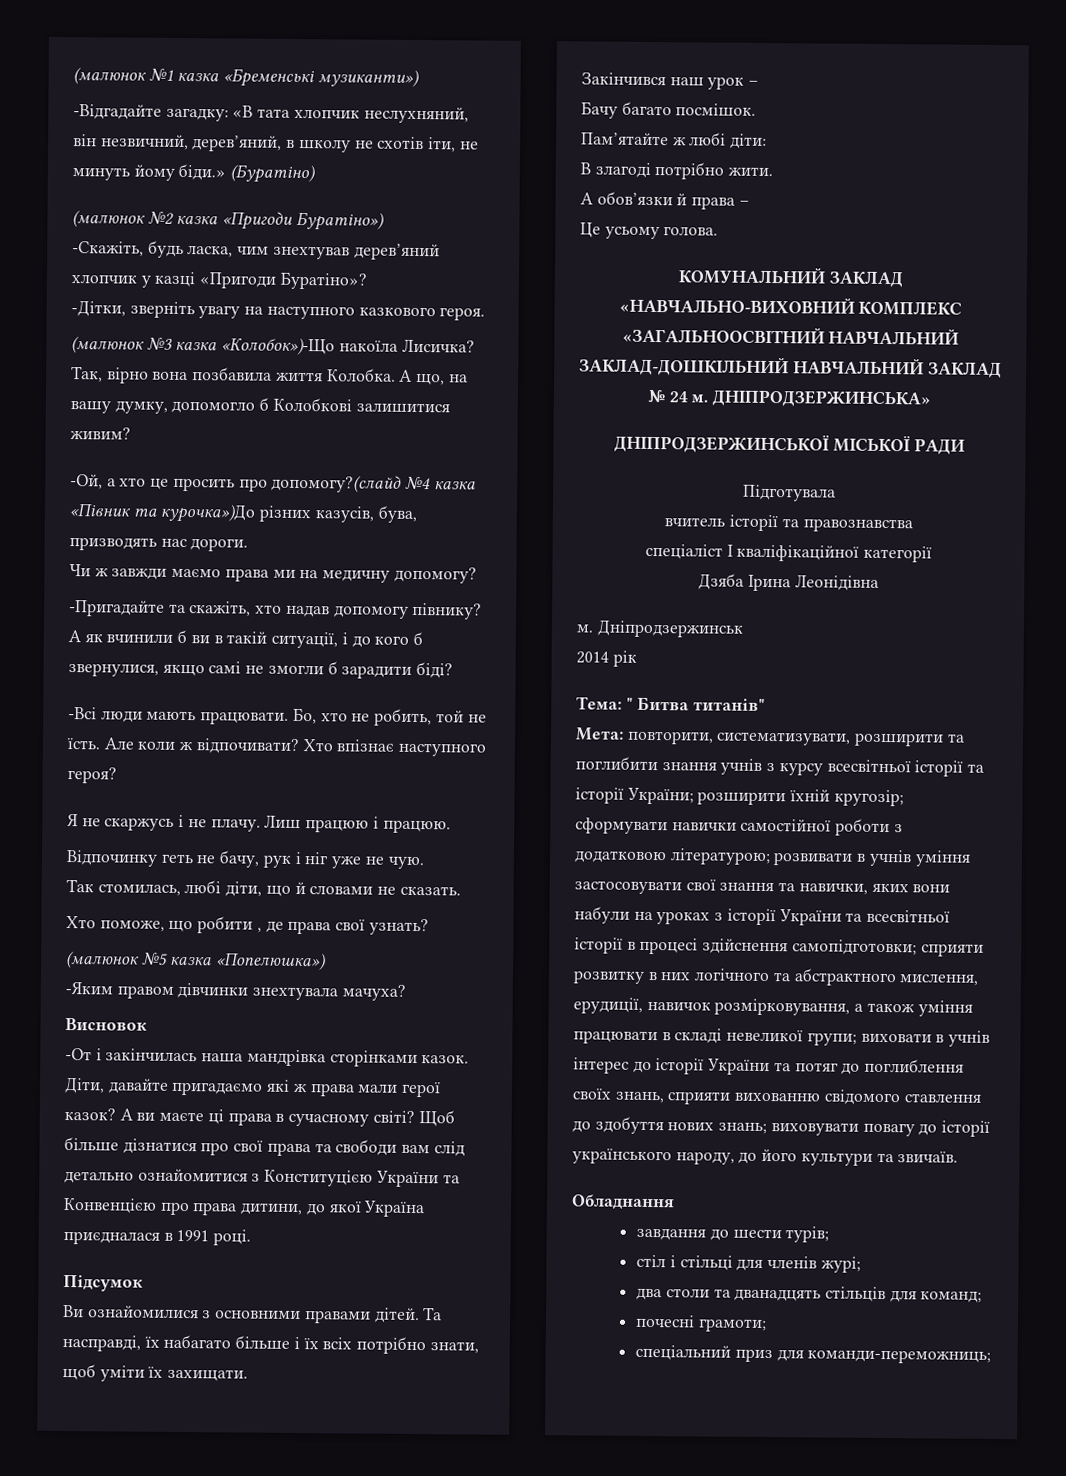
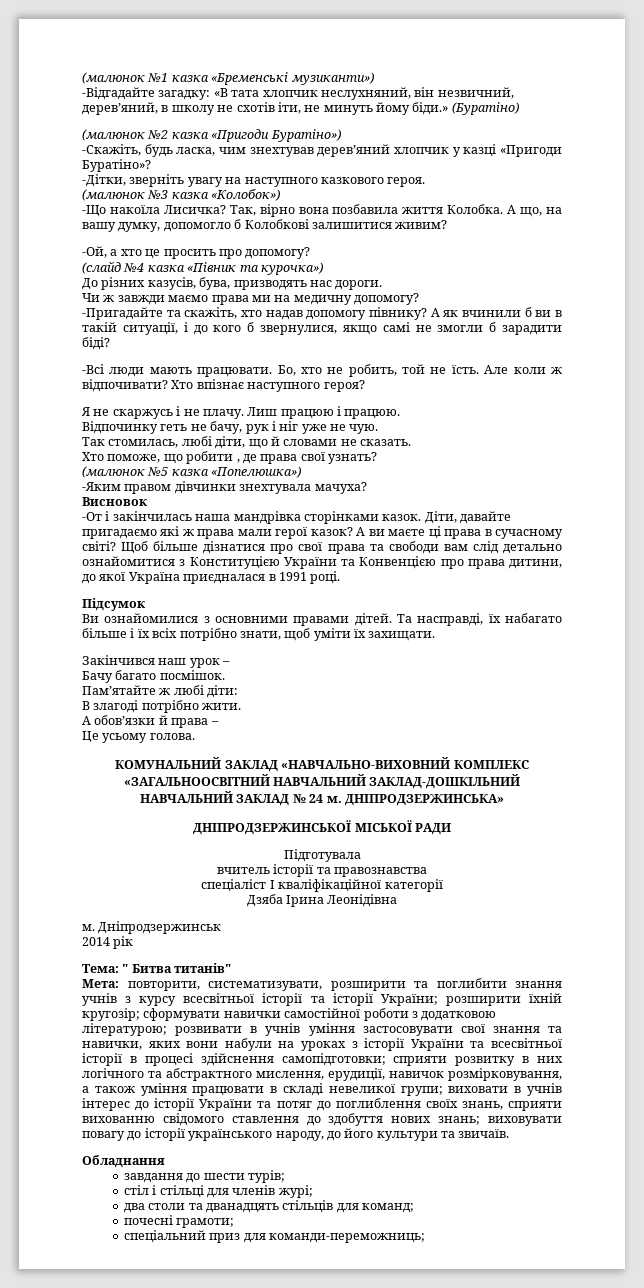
[221,337,336,356] «Колобок»)-Що -> [211,189,281,201] [82,205,106,217] «Колобок») // -Що
[271,474,403,493] допомогу?(слайд -> [245,247,311,259] [82,261,121,274] допомогу? // (слайд
[160,503,256,523] курочка»)До -> [260,262,323,275] [82,278,98,290] курочка») // До

